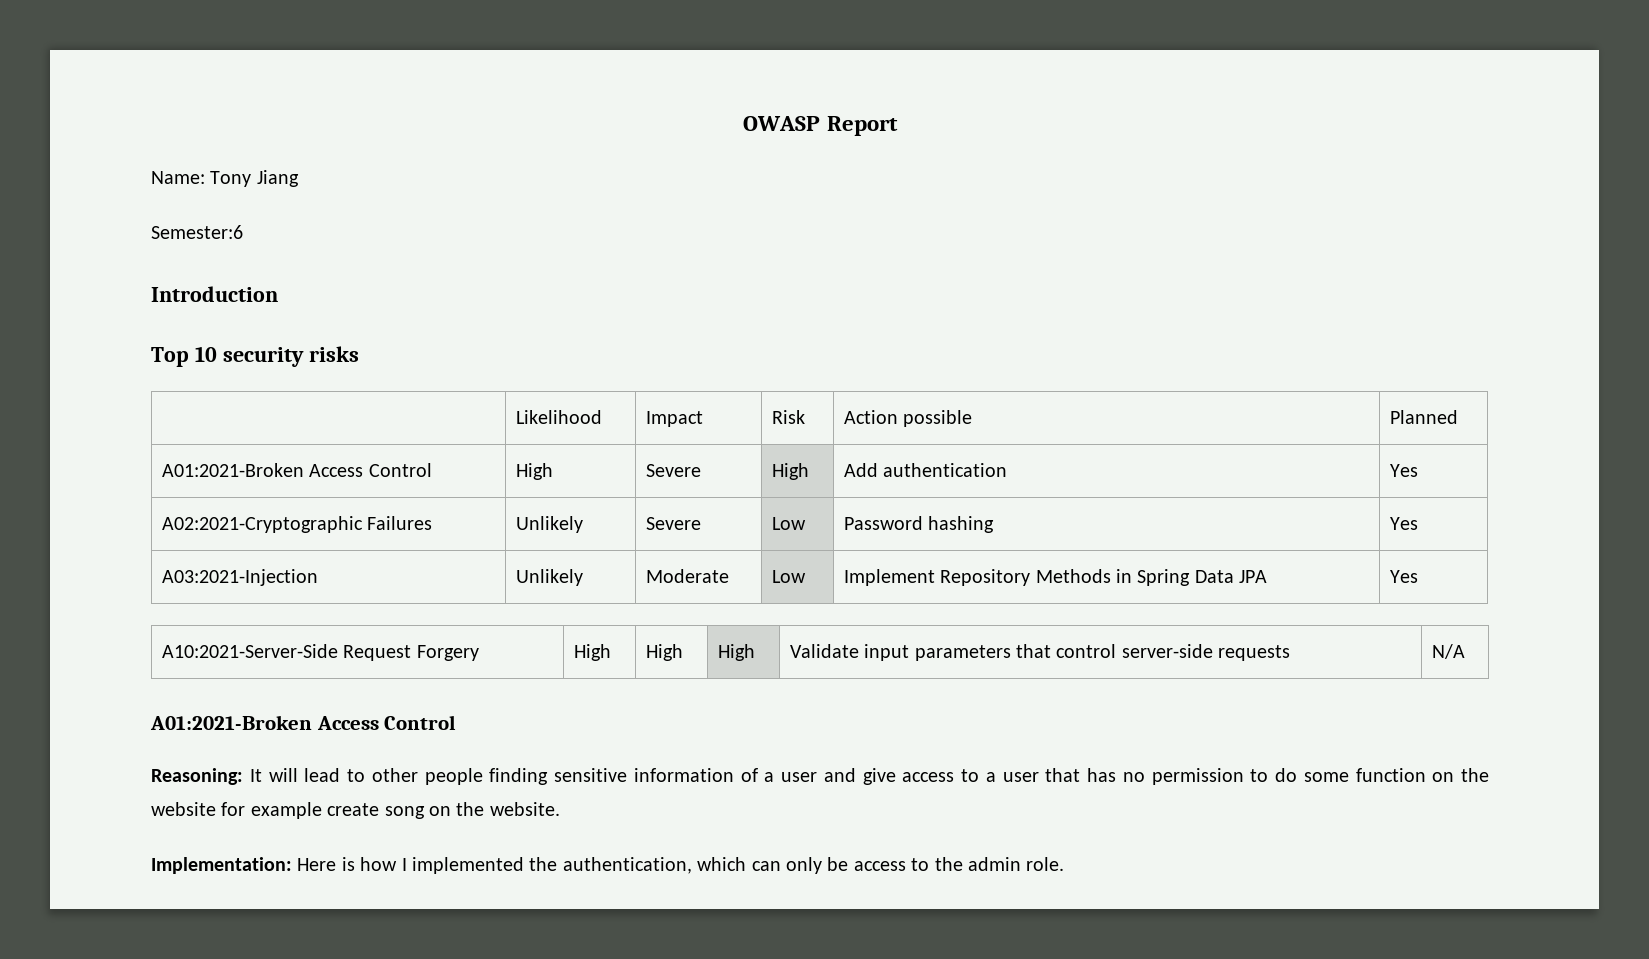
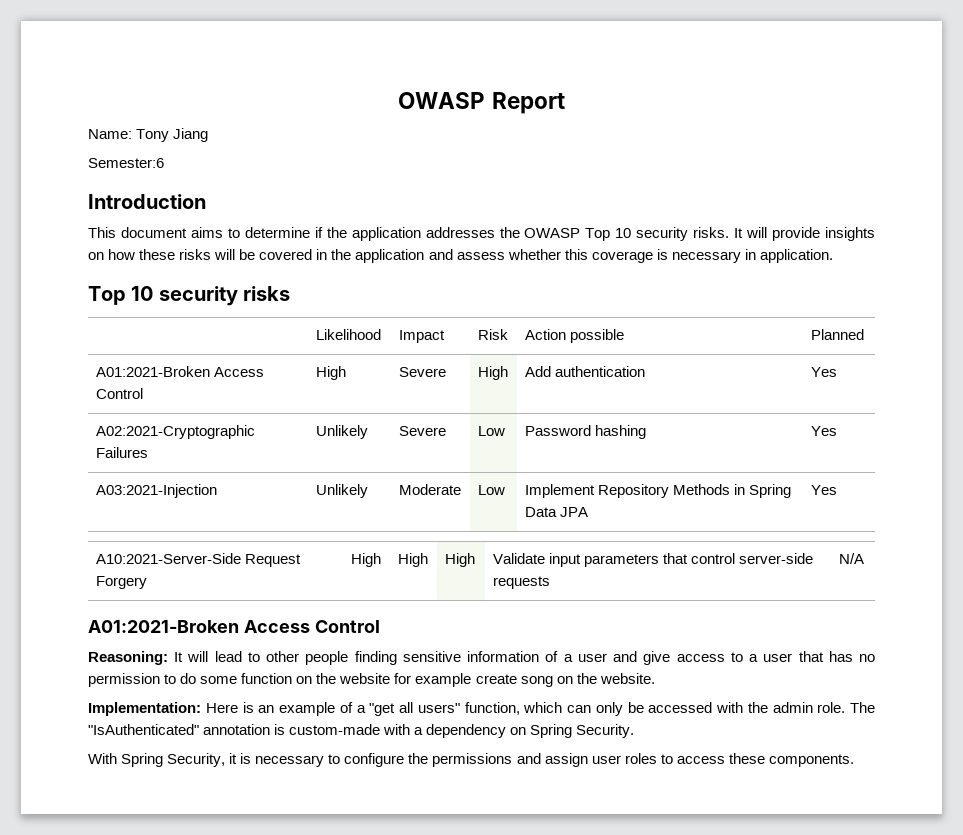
(278, 294) none -> [88,227,876,241] [88,249,833,263] // This document aims to determine if the application addresses the OWASP Top 10 security risks. It will provide insights on how these risks will be covered in the application and assess whether this coverage is necessary in application.
[360,857,692,874] how I implemented the authentication, -> [258,702,520,716] an example of a "get all users" function,
[853,858,930,871] access to -> [648,702,743,713] accessed with
(1065, 864) none -> [850,702,875,713] [88,724,635,738] [88,753,854,767] The "IsAuthenticated" annotation is custom-made with a dependency on Spring Security. // With Spring Security, it is necessary to configure the permissions and assign user roles to access these components.

